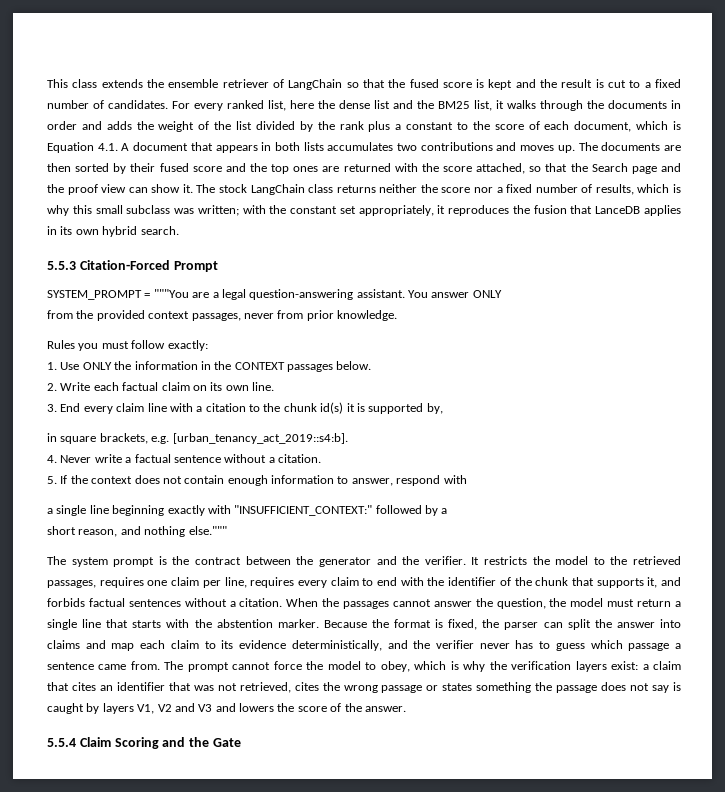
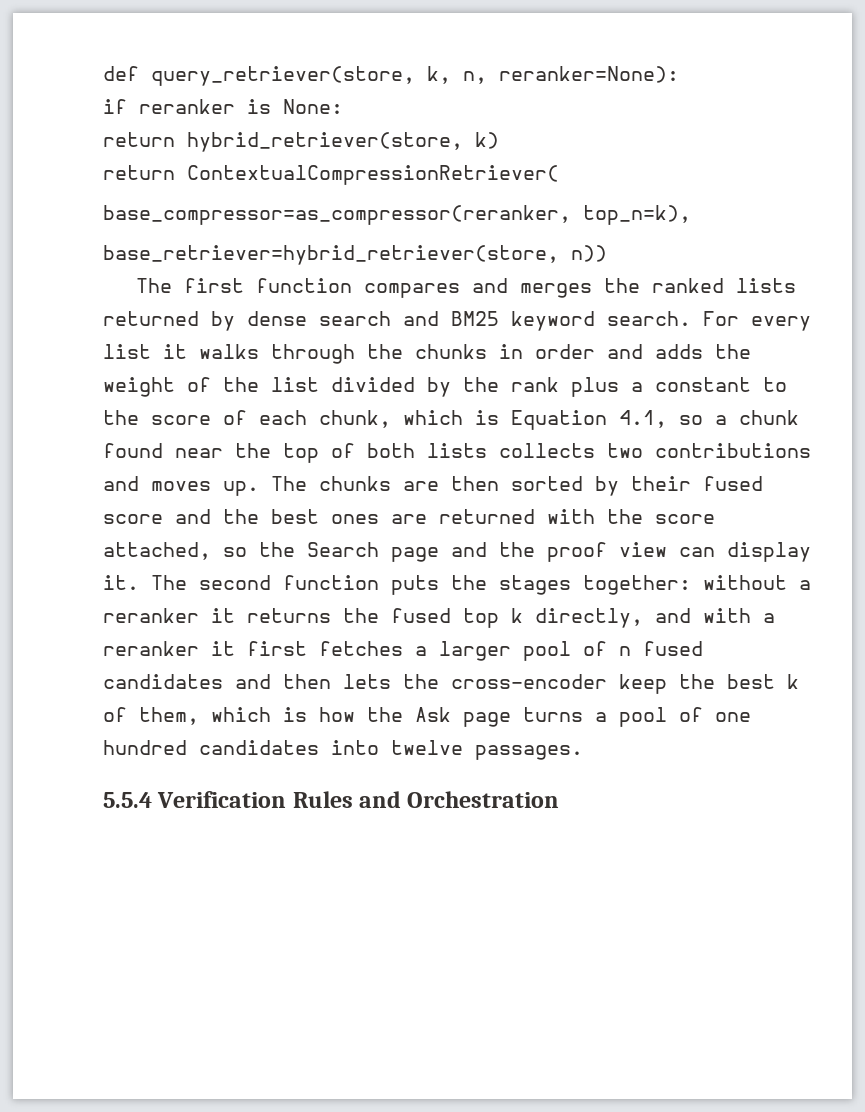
[47,79,682,90] [47,100,492,111] This class extends the ensemble retriever of LangChain so that the fused score is kept and the result is cut to a fixed number of candidates. For every ranked list, here the dense list and the BM25 list, -> [103,66,679,86] [103,99,343,114] [103,132,499,152] [103,165,559,185] [103,205,691,225] [103,245,607,265] [135,278,796,298] [103,311,811,331] [103,344,151,359] def query_retriever(store, k, n, reranker=None): // if reranker is None: // return hybrid_retriever(store, k) // return ContextualCompressionRetriever( // base_compressor=as_compressor(reranker, top_n=k), // base_retriever=hybrid_retriever(store, n)) // The first function compares and merges the ranked lists returned by dense search and BM25 keyword search. For every list
[608,100,667,109] documents -> [415,344,487,359] chunks
[574,121,632,132] document, -> [319,410,391,428] chunk,
[97,142,272,153] 4.1. A document that appears in -> [619,410,799,428] [103,443,355,463] 4.1, so a chunk found near the top of
[327,142,394,151] accumulates -> [499,443,595,458] collects
[601,142,661,151] documents -> [319,476,391,491] chunks
[271,164,290,174] top -> [271,509,319,524] best
[545,163,568,172] that -> (247, 552) none
[151,184,181,193] show -> [727,542,811,562] display
[219,184,681,195] [47,205,681,216] [47,226,179,237] [47,260,218,272] [47,289,502,300] [47,310,397,321] [47,340,208,351] [47,361,372,372] [47,382,274,391] [47,402,443,414] [47,433,348,444] [47,454,321,463] [47,475,467,486] [47,505,448,516] [47,526,227,537] [47,556,681,567] [47,577,681,588] [47,598,681,609] [47,619,681,630] [47,640,681,651] [47,661,682,672] [47,682,681,693] [47,703,406,714] [47,737,241,749] stock LangChain class returns neither the score nor a fixed number of results, which is why this small subclass was written; with the constant set appropriately, it reproduces the fusion that LanceDB applies in its own hybrid search. // 5.5.3 Citation-Forced Prompt // SYSTEM_PROMPT = """You are a legal question-answering assistant. You answer ONLY // from the provided context passages, never from prior knowledge. // Rules you must follow exactly: // 1. Use ONLY the information in the CONTEXT passages below. // 2. Write each factual claim on its own line. // 3. End every claim line with a citation to the chunk id(s) it is supported by, // in square brackets, e.g. [urban_tenancy_act_2019::s4:b]. // 4. Never write a factual sentence without a citation. // 5. If the context does not contain enough information to answer, respond with // a single line beginning exactly with "INSUFFICIENT_CONTEXT:" followed by a // short reason, and nothing else.""" // The system prompt is the contract between the generator and the verifier. It restricts the model to the retrieved passages, requires one claim per line, requires every claim to end with the identifier of the chunk that supports it, and forbids factual sentences without a citation. When the passages cannot answer the question, the model must return a single line that starts with the abstention marker. Because the format is fixed, the parser can split the answer into claims and map each claim to its evidence deterministically, and the verifier never has to guess which passage a sentence came from. The prompt cannot force the model to obey, which is why the verification layers exist: a claim that cites an identifier that was not retrieved, cites the wrong passage or states something the passage does not say is caught by layers V1, V2 and V3 and lowers the score of the answer. // 5.5.4 Claim Scoring and the Gate -> [199,575,811,595] [103,608,775,628] [103,641,703,661] [103,674,799,694] [103,707,751,727] [103,740,583,760] [103,791,560,808] second function puts the stages together: without a reranker it returns the fused top k directly, and with a reranker it first fetches a larger pool of n fused candidates and then lets the cross-encoder keep the best k of them, which is how the Ask page turns a pool of one hundred candidates into twelve passages. // 5.5.4 Verification Rules and Orchestration

